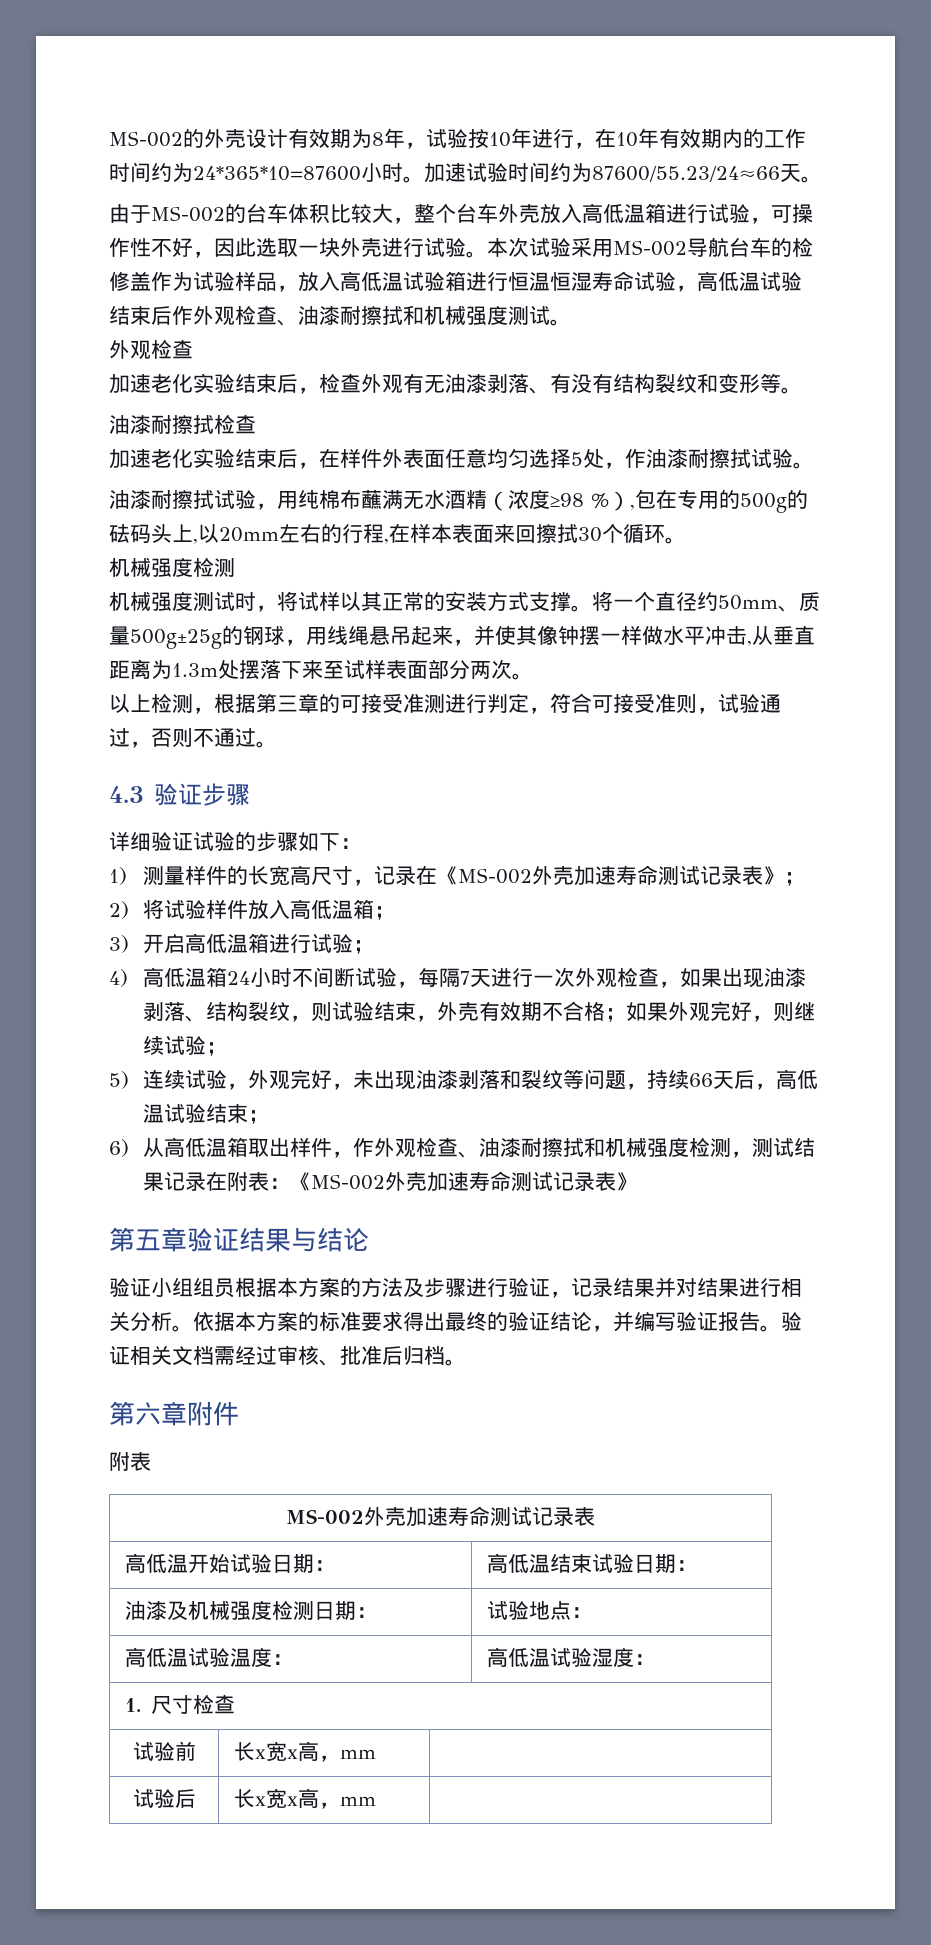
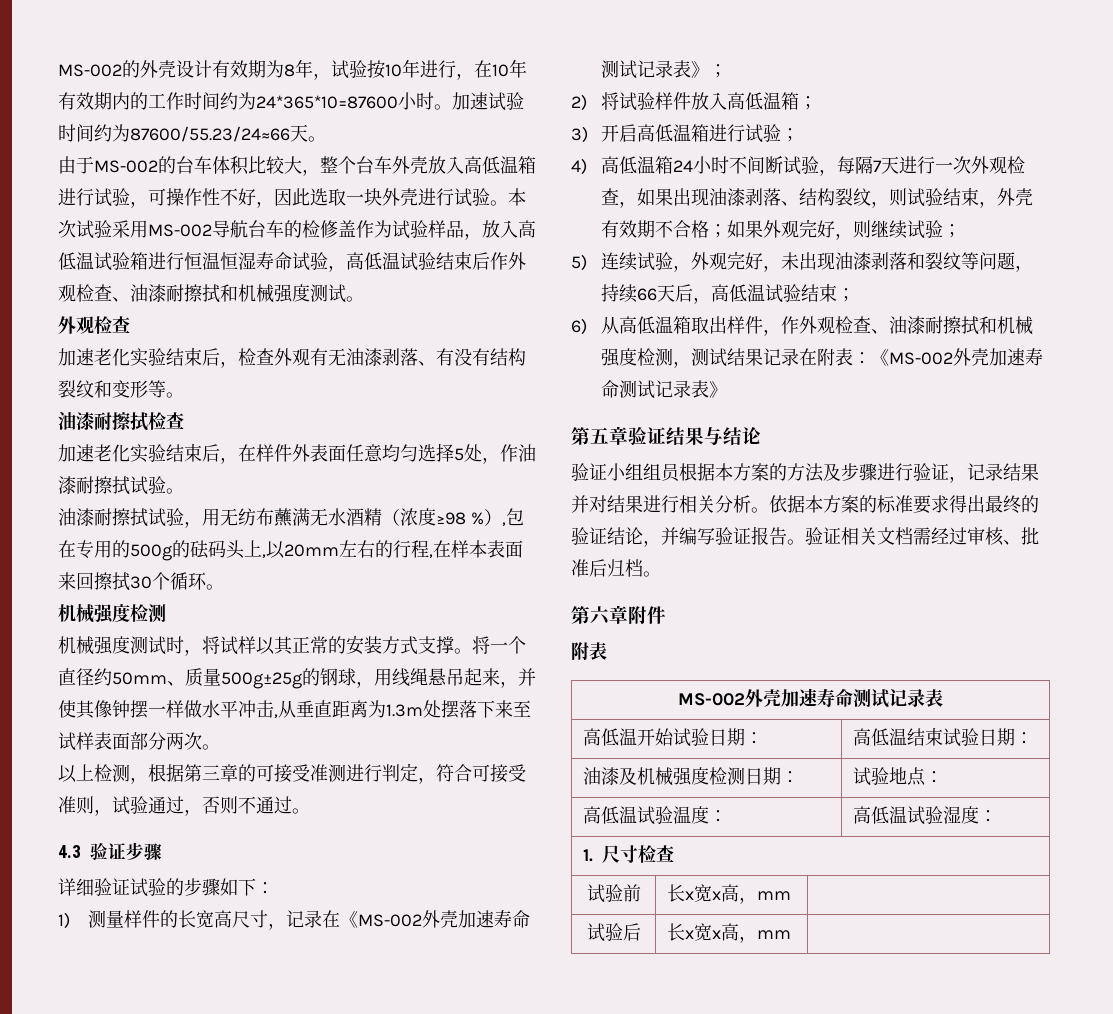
[298,490,340,509] 纯棉 -> [220,508,256,526] 无纺

